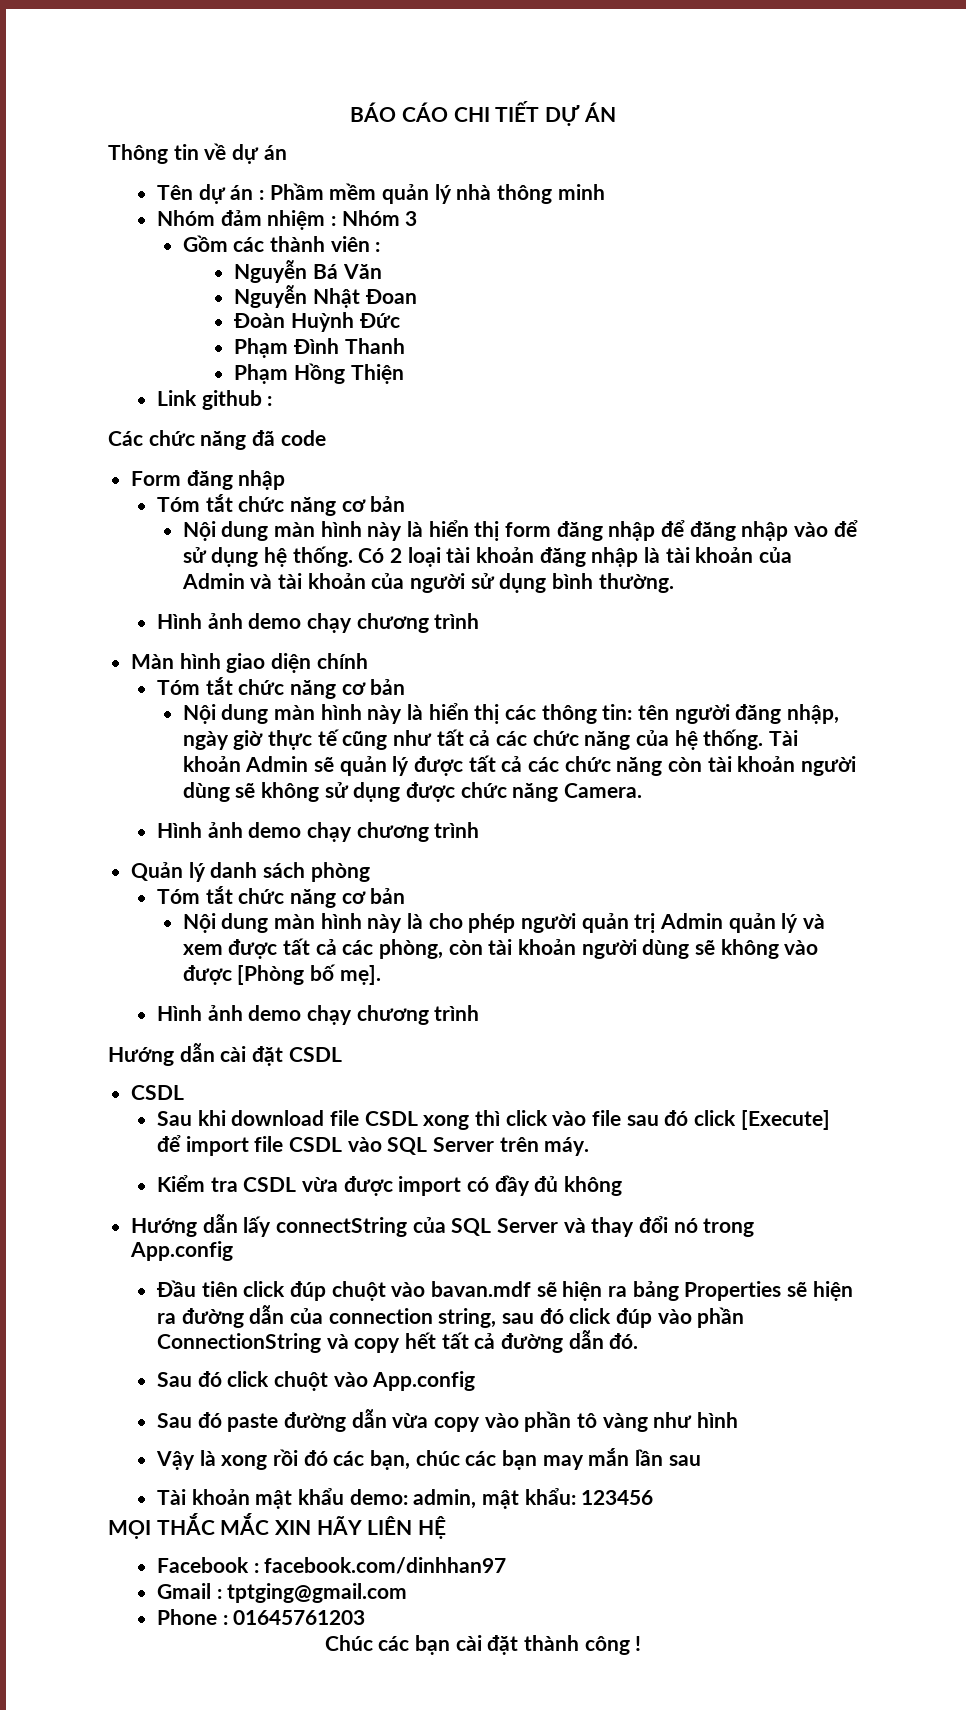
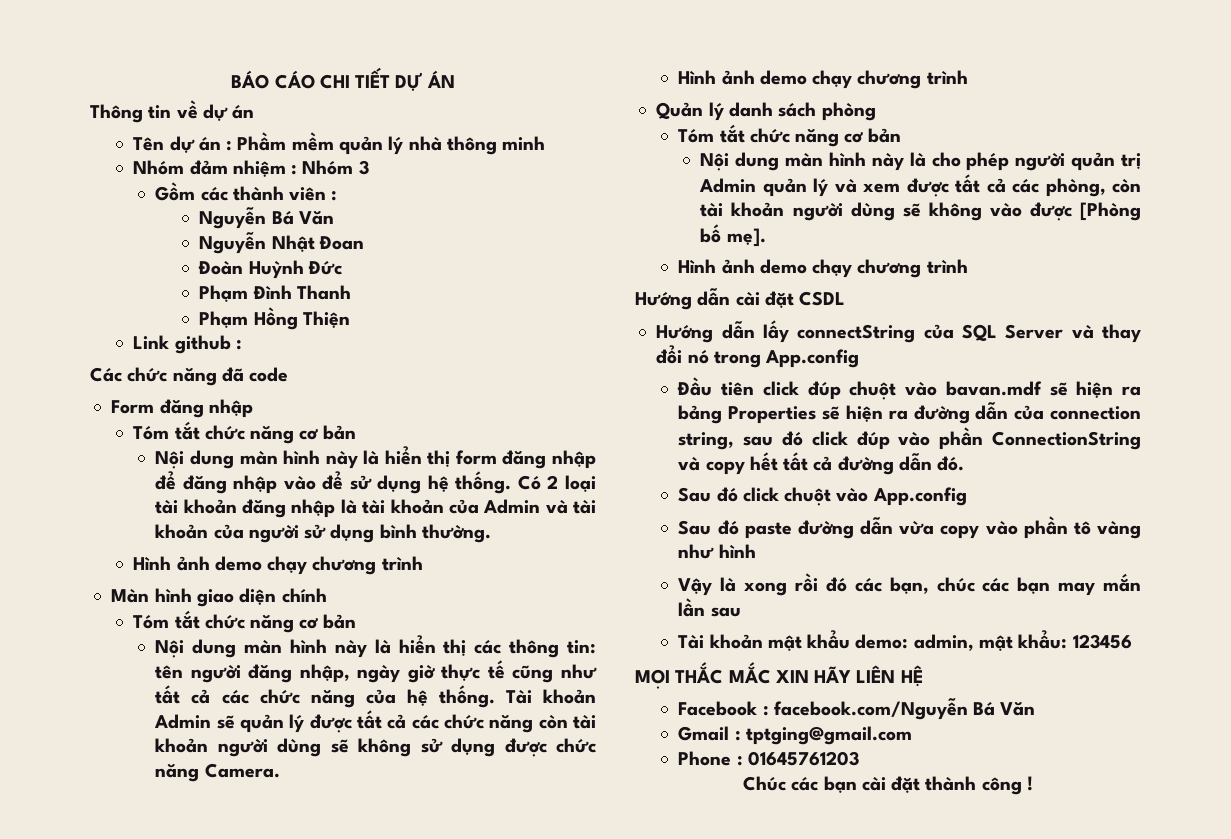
[131,1085,185,1100] [156,1110,830,1130] [156,1135,590,1156] [156,1175,622,1196] // CSDL // Sau khi download file CSDL xong thì click vào file sau đó click [Execute] để import file CSDL vào SQL Server trên máy. // Kiểm tra CSDL vừa được import có đầy đủ không -> (846, 298) none
[264,1557,507,1574] facebook.com/dinhhan97 -> [773,698,1036,720] facebook.com/Nguyễn Bá Văn

